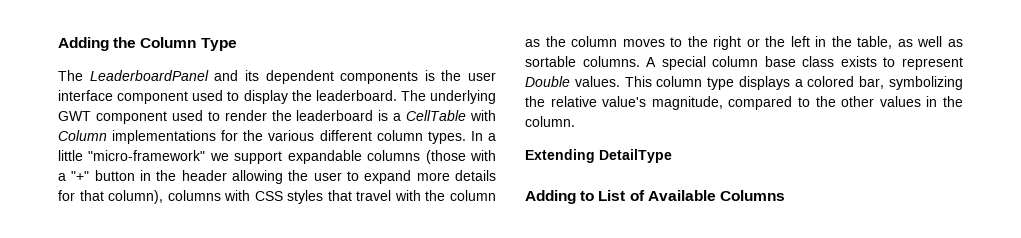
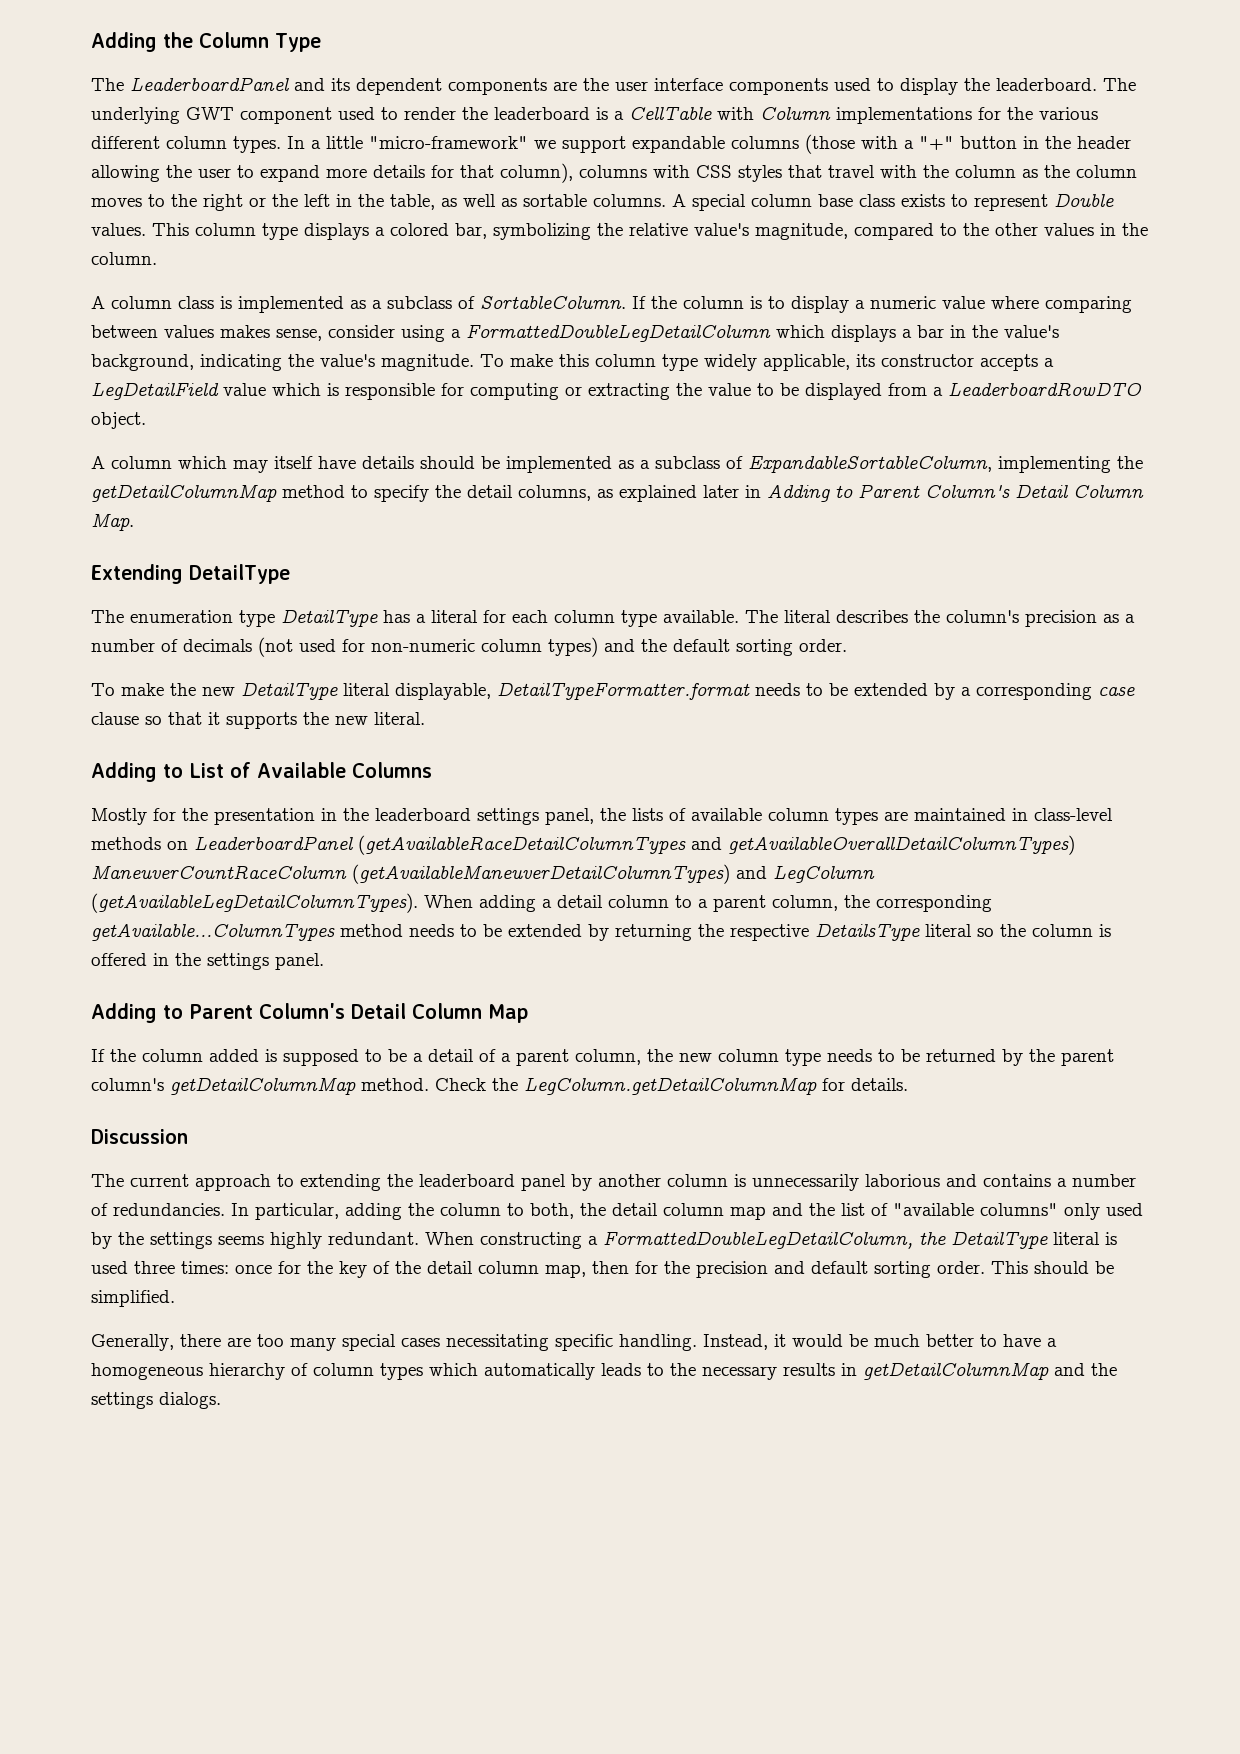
[424,70,435,81] is -> [553,81,577,91] are
[117,91,189,104] component -> [729,78,828,95] components
[525,149,672,163] Extending DetailType -> [91,296,1132,313] [91,324,1059,342] [91,354,1054,371] [91,382,1142,400] [91,412,146,429] [91,456,1143,473] [91,484,1144,502] [91,513,134,531] [91,564,290,584] [91,609,1135,627] [91,637,847,657] [91,682,1135,700] [91,712,425,729] A column class is implemented as a subclass of SortableColumn. If the column is to display a numeric value where comparing between values makes sense, consider using a FormattedDoubleLegDetailColumn which displays a bar in the value's background, indicating the value's magnitude. To make this column type widely applicable, its constructor accepts a LegDetailField value which is responsible for computing or extracting the value to be displayed from a LeaderboardRowDTO object. // A column which may itself have details should be implemented as a subclass of ExpandableSortableColumn, implementing the getDetailColumnMap method to specify the detail columns, as explained later in Adding to Parent Column's Detail Column Map. // Extending DetailType // The enumeration type DetailType has a literal for each column type available. The literal describes the column's precision as a number of decimals (not used for non-numeric column types) and the default sorting order. // To make the new DetailType literal displayable, DetailTypeFormatter.format needs to be extended by a corresponding case clause so that it supports the new literal.
(785, 195) none -> [91,808,1113,825] [91,835,1075,855] [91,864,875,884] [91,893,992,913] [91,923,1111,941] [91,953,324,970] [91,1003,528,1023] [91,1049,1114,1066] [91,1077,908,1095] [91,1129,188,1144] [91,1174,1136,1191] [91,1203,1143,1220] [91,1231,1117,1249] [91,1261,1114,1278] [91,1290,175,1307] [91,1334,1057,1351] [91,1362,1117,1380] [91,1392,221,1409] // Mostly for the presentation in the leaderboard settings panel, the lists of available column types are maintained in class-level methods on LeaderboardPanel (getAvailableRaceDetailColumnTypes and getAvailableOverallDetailColumnTypes) ManeuverCountRaceColumn (getAvailableManeuverDetailColumnTypes) and LegColumn (getAvailableLegDetailColumnTypes). When adding a detail column to a parent column, the corresponding getAvailable...ColumnTypes method needs to be extended by returning the respective DetailsType literal so the column is offered in the settings panel. // Adding to Parent Column's Detail Column Map // If the column added is supposed to be a detail of a parent column, the new column type needs to be returned by the parent column's getDetailColumnMap method. Check the LegColumn.getDetailColumnMap for details. // Discussion // The current approach to extending the leaderboard panel by another column is unnecessarily laborious and contains a number of redundancies. In particular, adding the column to both, the detail column map and the list of "available columns" only used by the settings seems highly redundant. When constructing a FormattedDoubleLegDetailColumn, the DetailType literal is used three times: once for the key of the detail column map, then for the precision and default sorting order. This should be simplified. // Generally, there are too many special cases necessitating specific handling. Instead, it would be much better to have a homogeneous hierarchy of column types which automatically leads to the necessary results in getDetailColumnMap and the settings dialogs.

